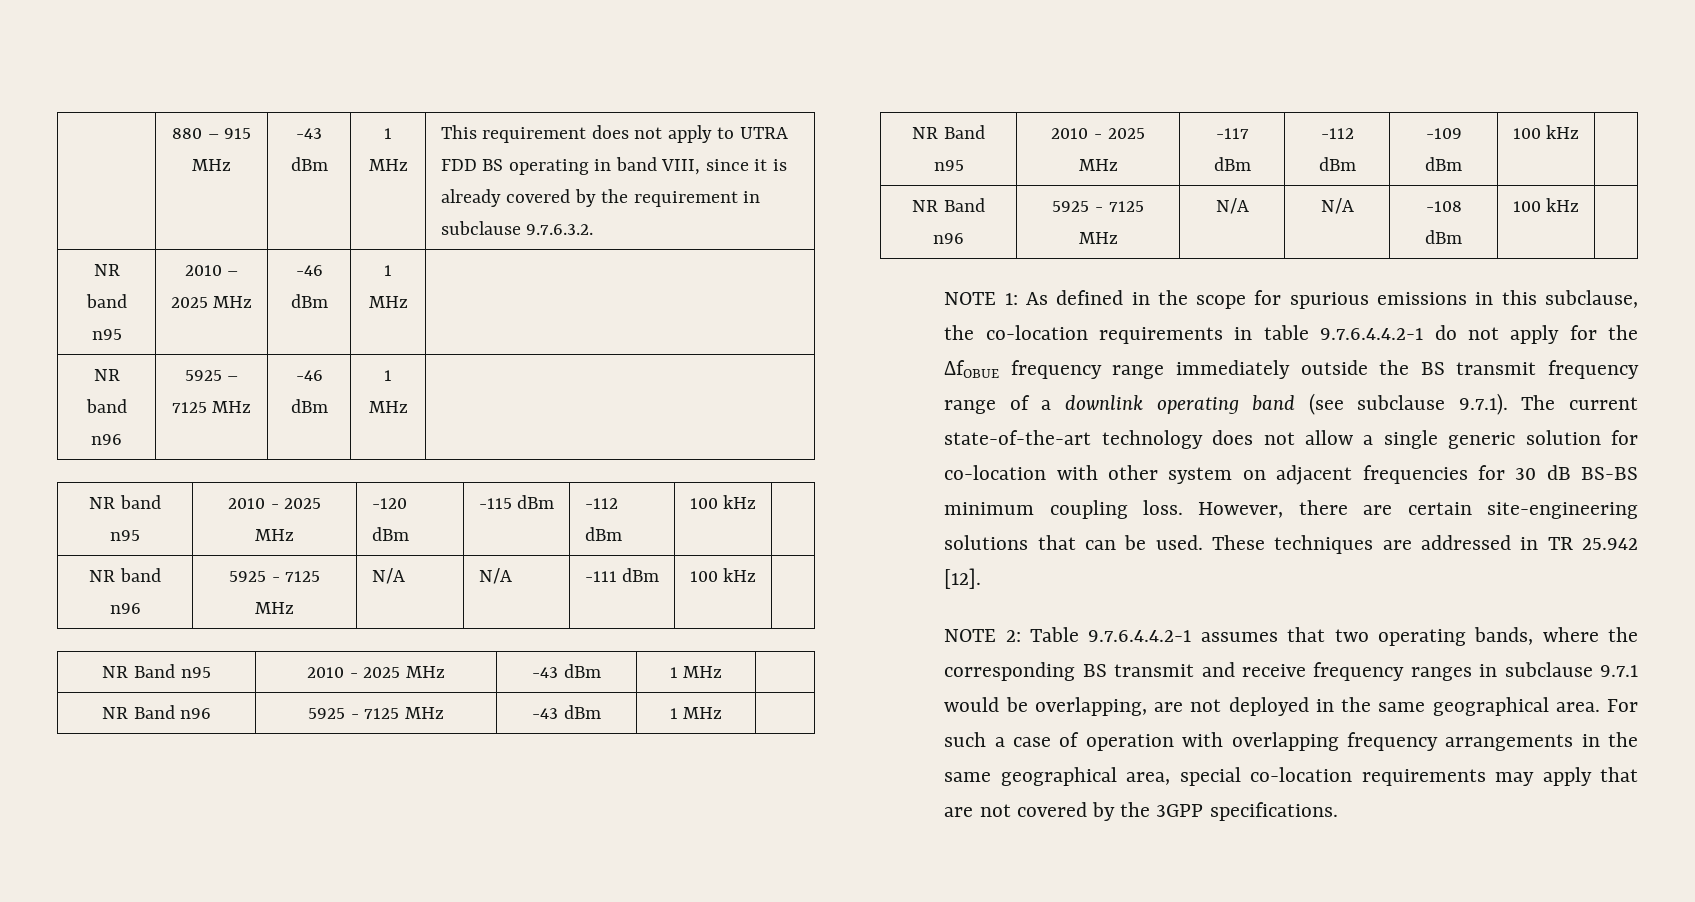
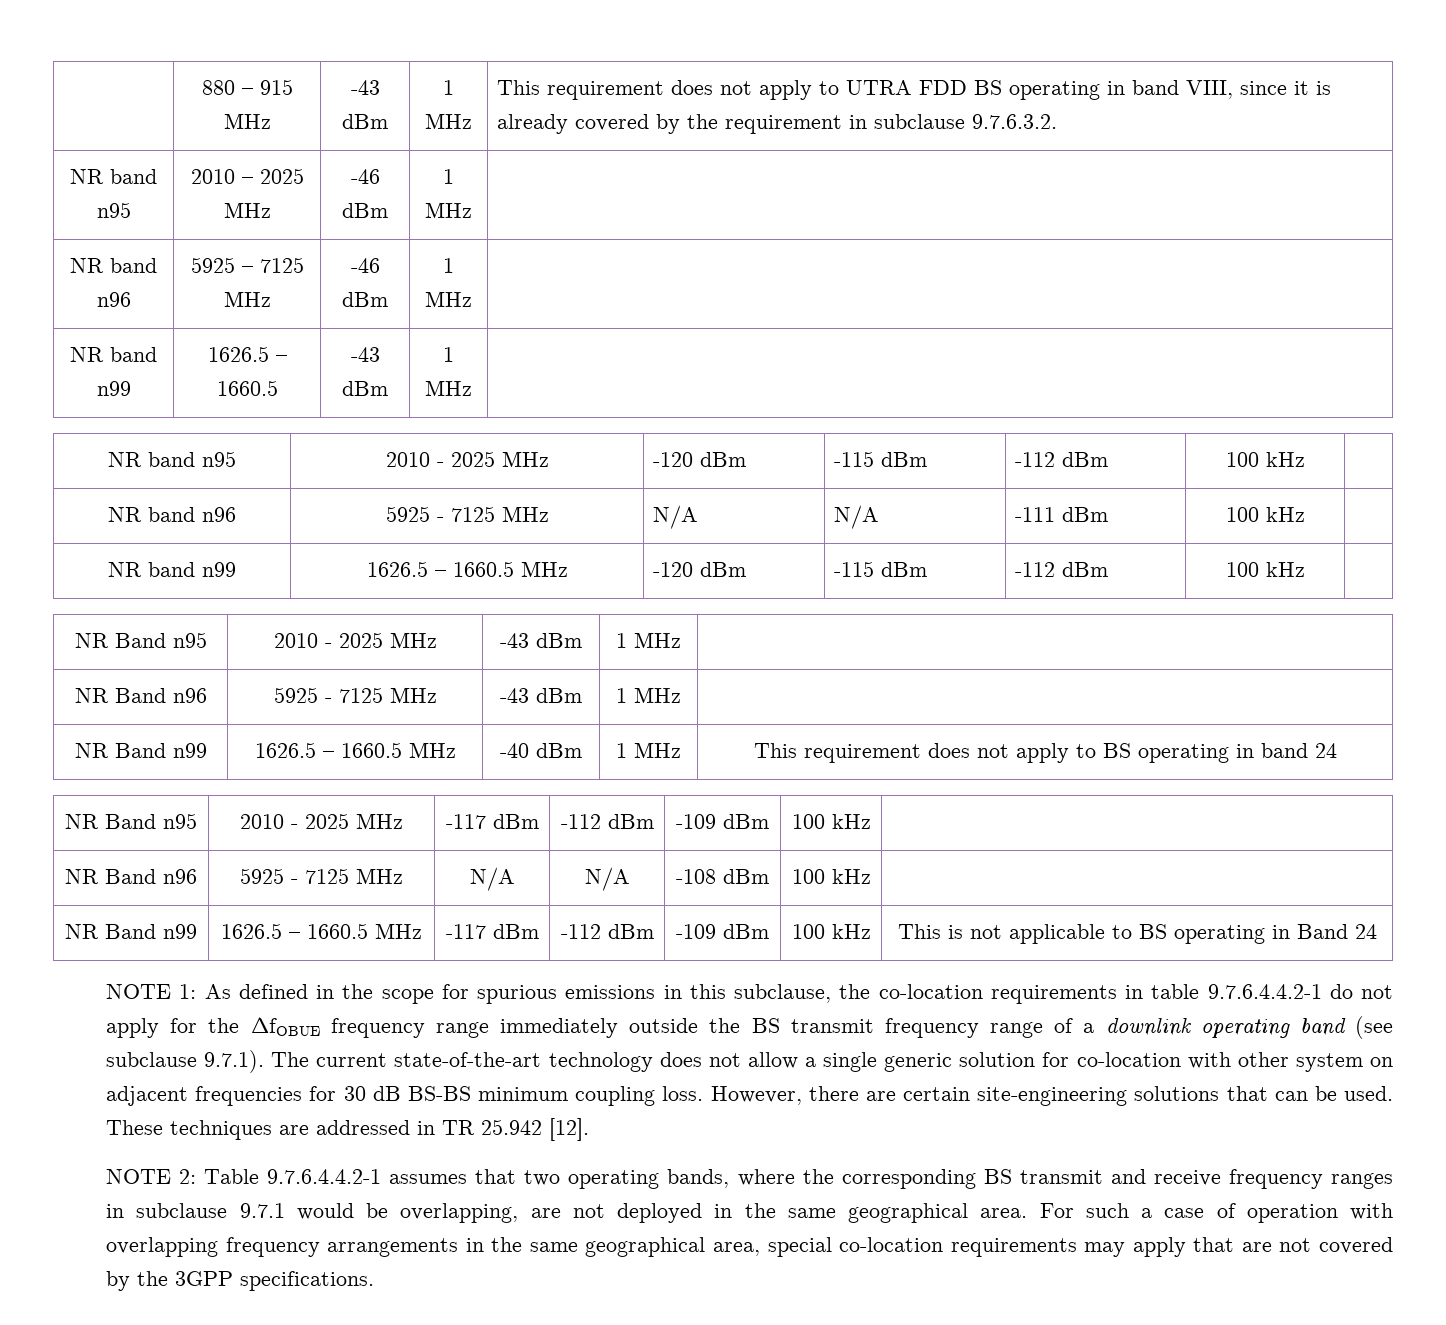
(408, 407) none -> [70,347,157,362] [96,381,131,396] [207,346,287,362] [216,380,278,396] [350,347,380,362] [342,381,388,396] [443,347,454,362] [425,380,472,396] // NR band n99 | 1626.5 – 1660.5 | -43 dBm | 1 MHz |
(757, 575) none -> [108,562,236,577] [366,561,568,577] [652,562,746,577] [833,561,927,577] [1014,562,1108,577] [1225,562,1305,577] // NR band n99 | 1626.5 – 1660.5 MHz | -120 dBm | -115 dBm | -112 dBm | 100 kHz |
(723, 713) none -> [74,743,207,758] [254,742,456,758] [500,743,582,758] [616,742,681,758] [753,743,1337,763] // NR Band n99 | 1626.5 – 1660.5 MHz | -40 dBm | 1 MHz | This requirement does not apply to BS operating in band 24
(1580, 205) none -> [65,924,197,939] [221,923,422,939] [445,924,539,939] [560,924,654,939] [676,924,769,939] [791,924,871,939] [897,924,1377,944] // NR Band n99 | 1626.5 – 1660.5 MHz | -117 dBm | -112 dBm | -109 dBm | 100 kHz | This is not applicable to BS operating in Band 24

